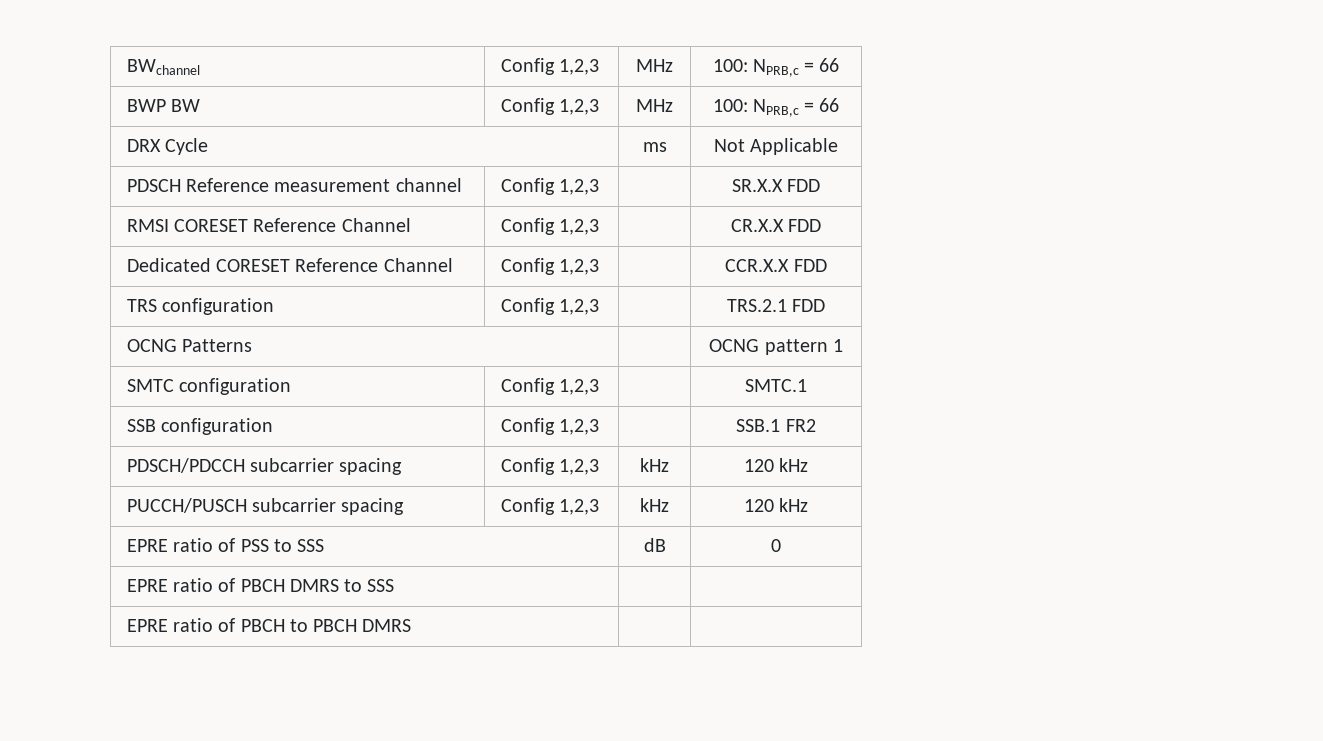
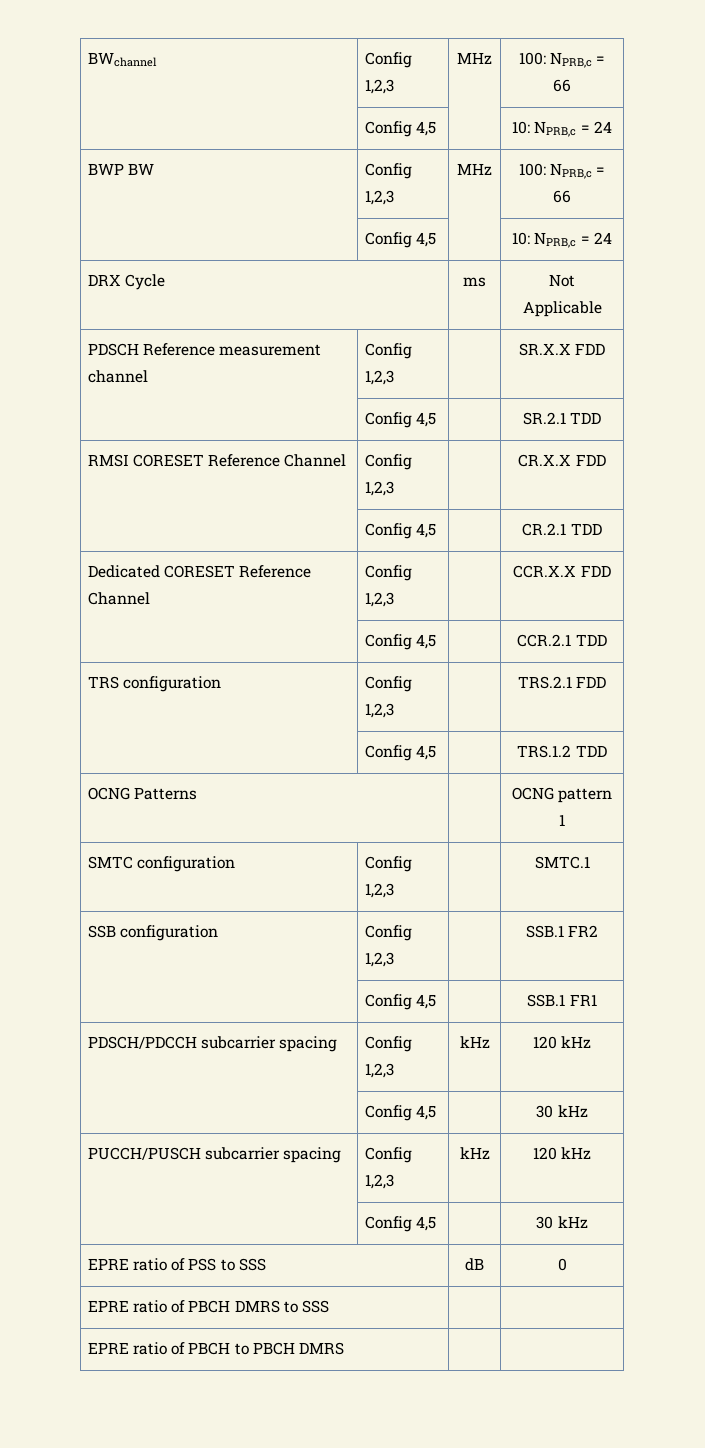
(840, 65) none -> [364,121,437,137] [512,121,612,137] // | Config 4,5 | | 10: NPRB,c = 24
(840, 105) none -> [364,232,437,248] [512,232,612,248] // | Config 4,5 | | 10: NPRB,c = 24
(821, 185) none -> [364,412,437,428] [522,412,602,425] // | Config 4,5 | | SR.2.1 TDD
(822, 225) none -> [364,523,437,539] [522,523,602,536] // | Config 4,5 | | CR.2.1 TDD
(827, 265) none -> [364,634,437,650] [517,634,607,647] // | Config 4,5 | | CCR.2.1 TDD
(826, 305) none -> [364,745,437,761] [517,745,607,758] // | Config 4,5 | | TRS.1.2 TDD
(816, 425) none -> [364,994,437,1010] [527,994,597,1007] // | Config 4,5 | | SSB.1 FR1
(809, 465) none -> [364,1105,437,1121] [536,1105,588,1118] // | Config 4,5 | | 30 kHz
(809, 505) none -> [364,1216,437,1232] [536,1216,588,1229] // | Config 4,5 | | 30 kHz

